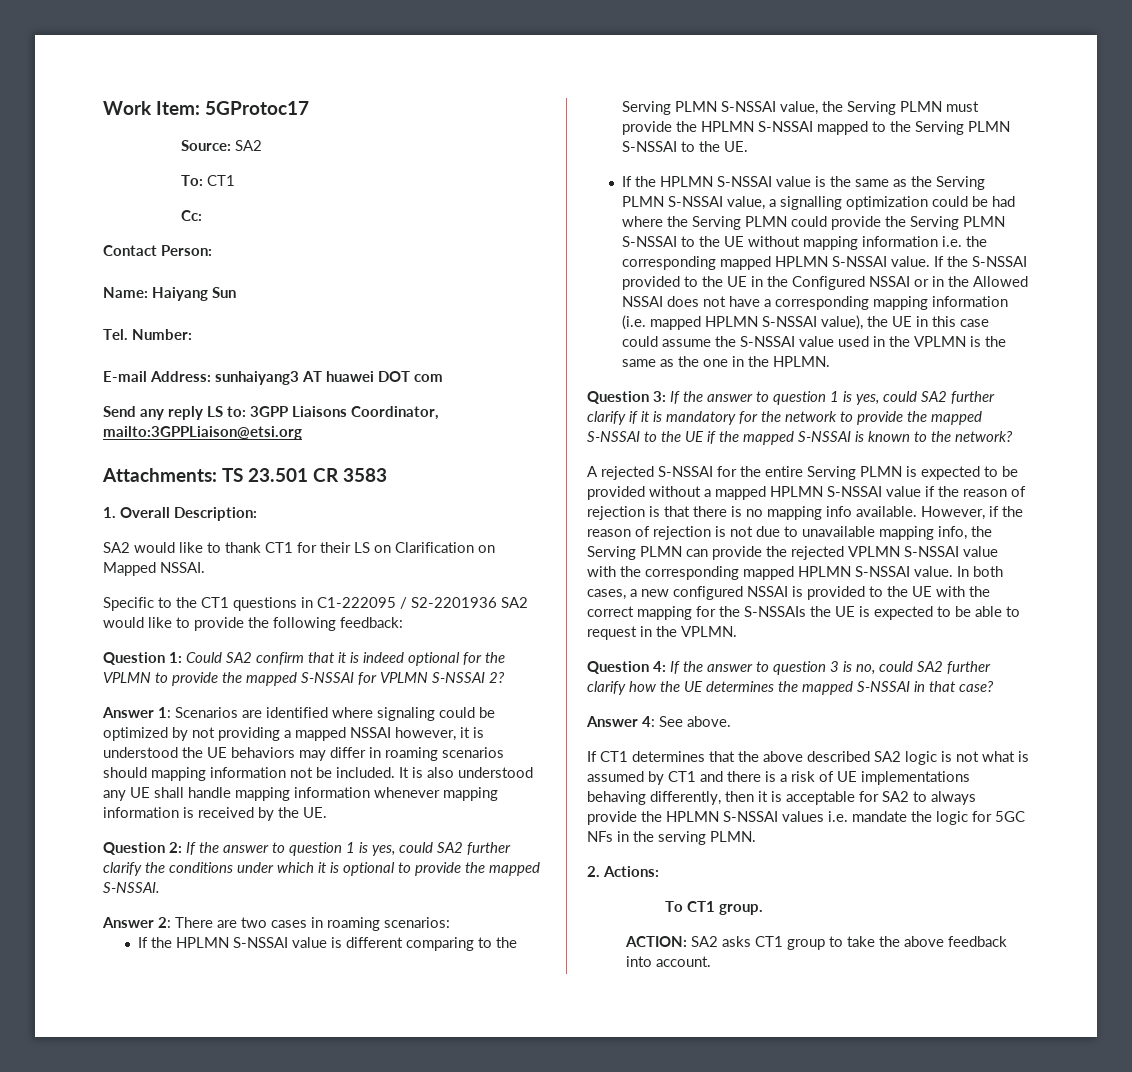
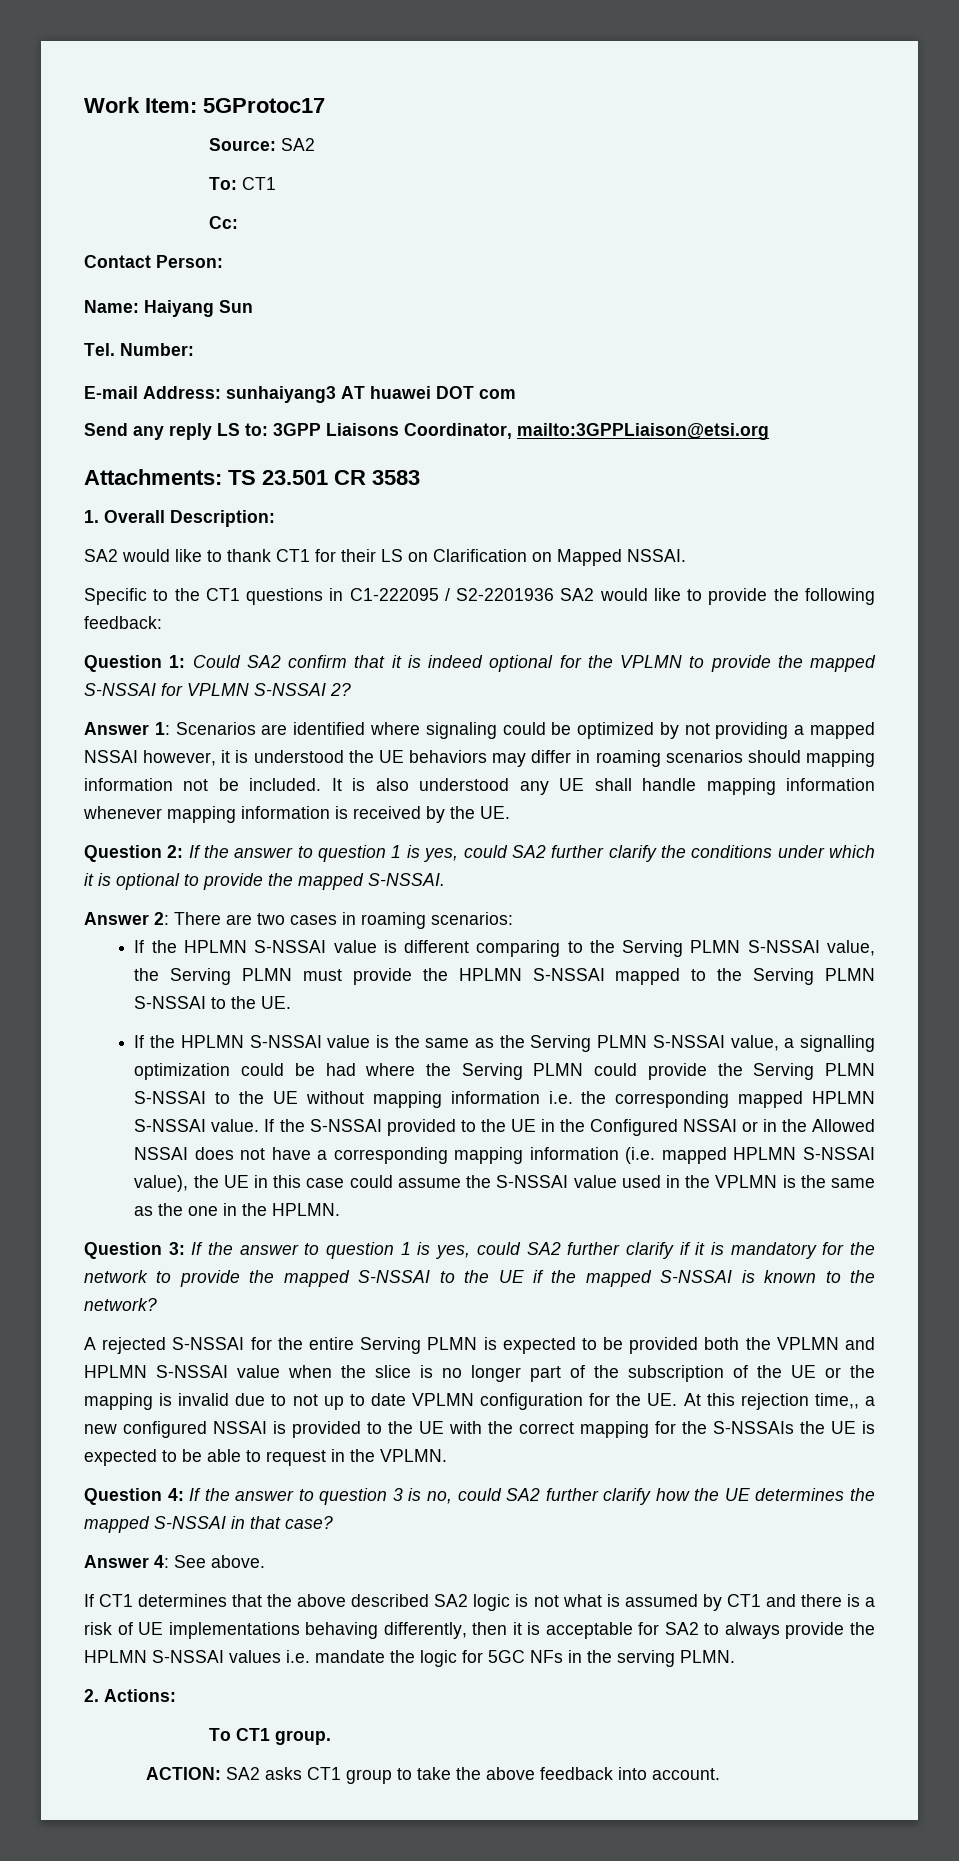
[649,486,1026,500] [587,506,1023,520] [587,526,992,540] [587,546,998,560] [587,566,1003,580] [587,589,626,600] without a mapped HPLMN S-NSSAI value if the reason of rejection is that there is no mapping info available. However, if the reason of rejection is not due to unavailable mapping info, the Serving PLMN can provide the rejected VPLMN S-NSSAI value with the corresponding mapped HPLMN S-NSSAI value. In both cases, -> [704,1337,875,1350] [84,1365,875,1382] [84,1393,859,1410] both the VPLMN and HPLMN S-NSSAI value when the slice is no longer part of the subscription of the UE or the mapping is invalid due to not up to date VPLMN configuration for the UE. At this rejection time,,

